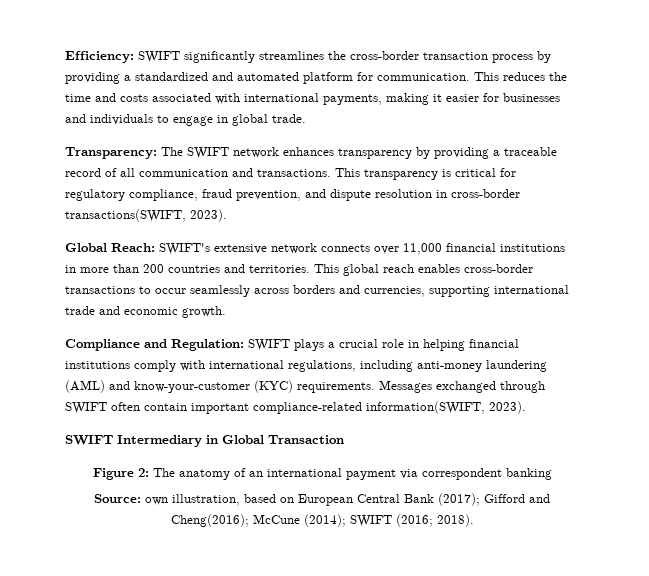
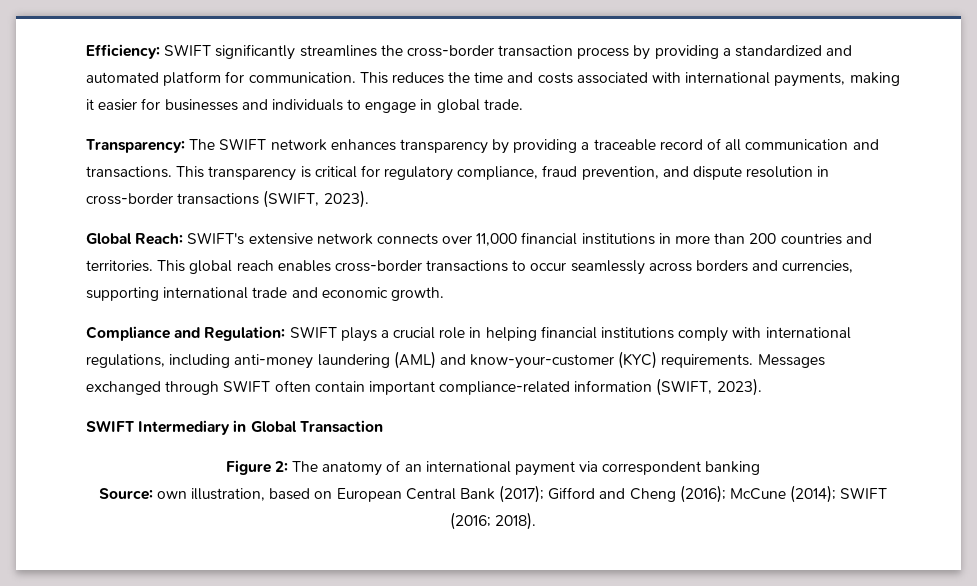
[65,209,186,222] transactions(SWIFT, -> [177,190,320,208] transactions (SWIFT,
[366,401,485,414] information(SWIFT, -> [574,378,713,396] information (SWIFT,
[170,514,249,527] Cheng(2016); -> [629,485,726,503] Cheng (2016);

